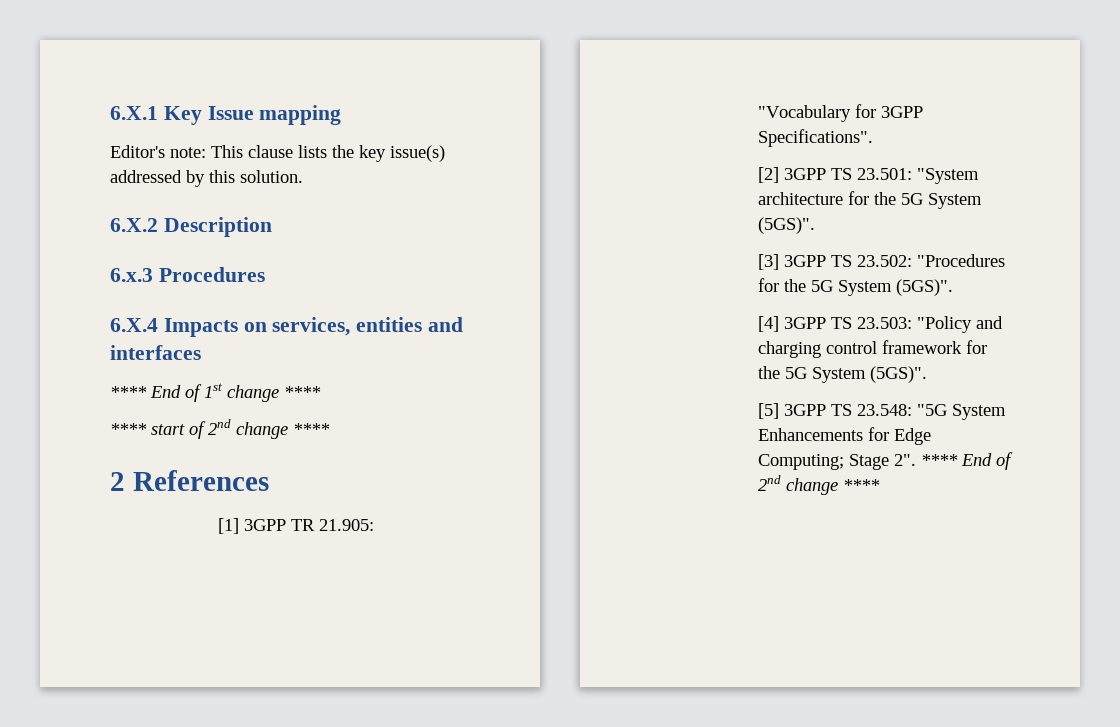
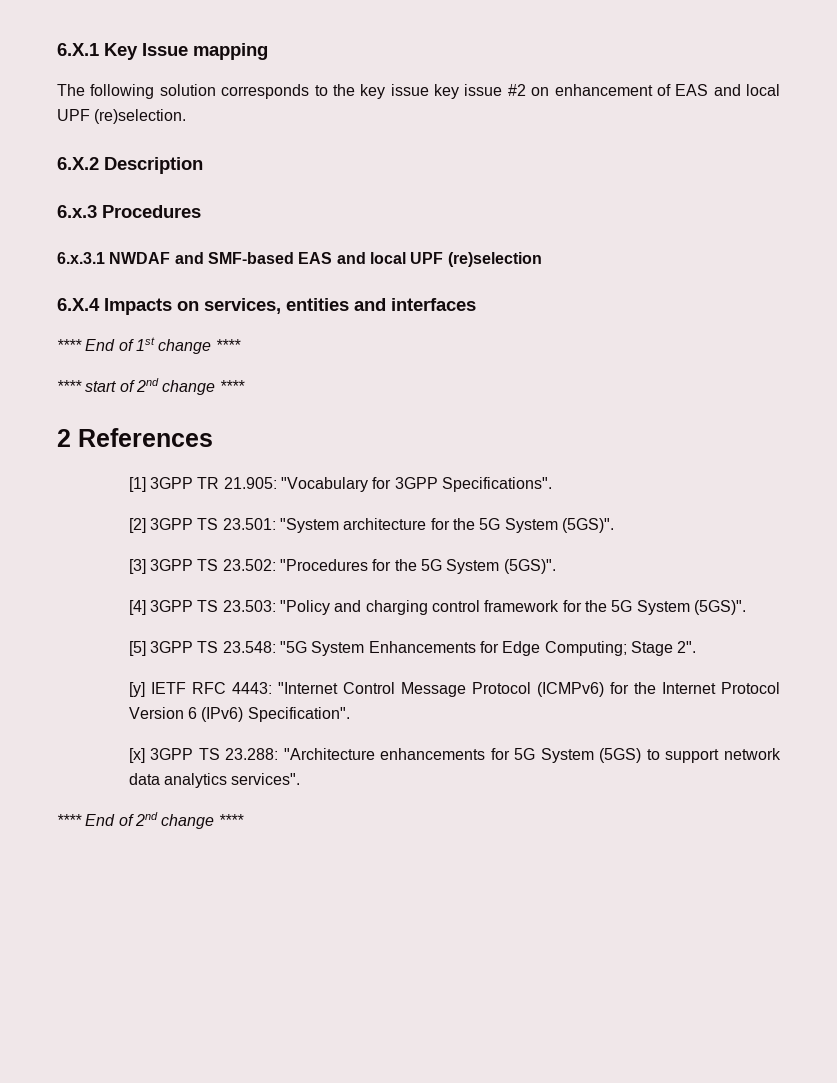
[110,145,445,162] [110,170,303,187] [110,217,272,237] [110,267,265,282] Editor's note: This clause lists the key issue(s) addressed by this solution. // 6.X.2 Description // 6.x.3 Procedures -> [57,84,780,99] [57,109,187,124] [57,157,203,174] [57,205,201,218] [57,252,542,267] The following solution corresponds to the key issue key issue #2 on enhancement of EAS and local UPF (re)selection. // 6.X.2 Description // 6.x.3 Procedures // 6.x.3.1 NWDAF and SMF-based EAS and local UPF (re)selection
(916, 460) none -> [128,682,780,697] [128,707,350,722] [128,748,781,763] [128,773,301,788] // [y] IETF RFC 4443: "Internet Control Message Protocol (ICMPv6) for the Internet Protocol Version 6 (IPv6) Specification". // [x] 3GPP TS 23.288: "Architecture enhancements for 5G System (5GS) to support network data analytics services". //

